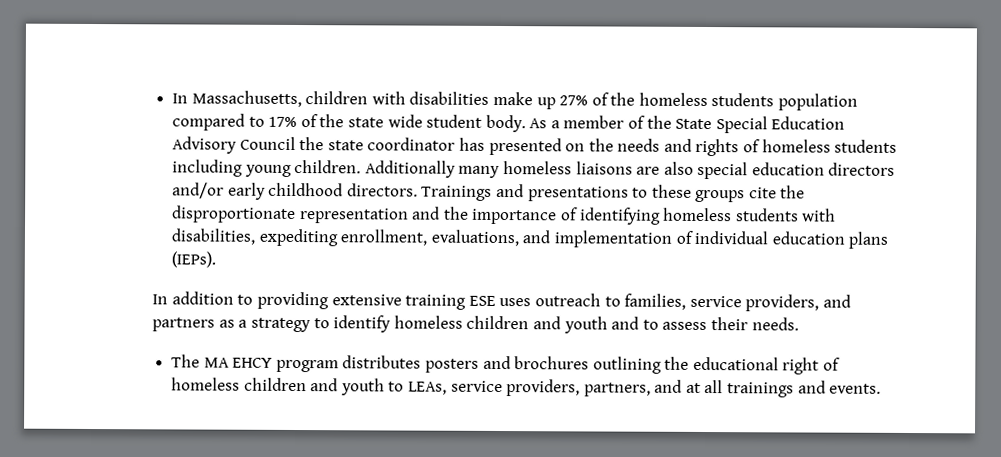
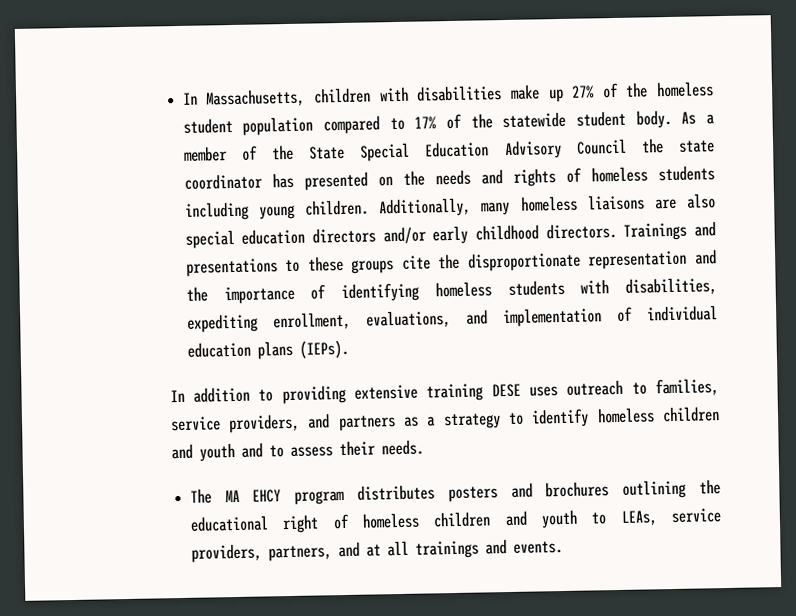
[711,93,775,107] students -> [182,118,233,134] student
[347,114,423,128] state wide -> [502,111,567,129] statewide
[364,160,456,178] Additionally -> [379,197,472,218] Additionally,
[468,295,496,306] ESE -> [491,383,521,398] DESE

